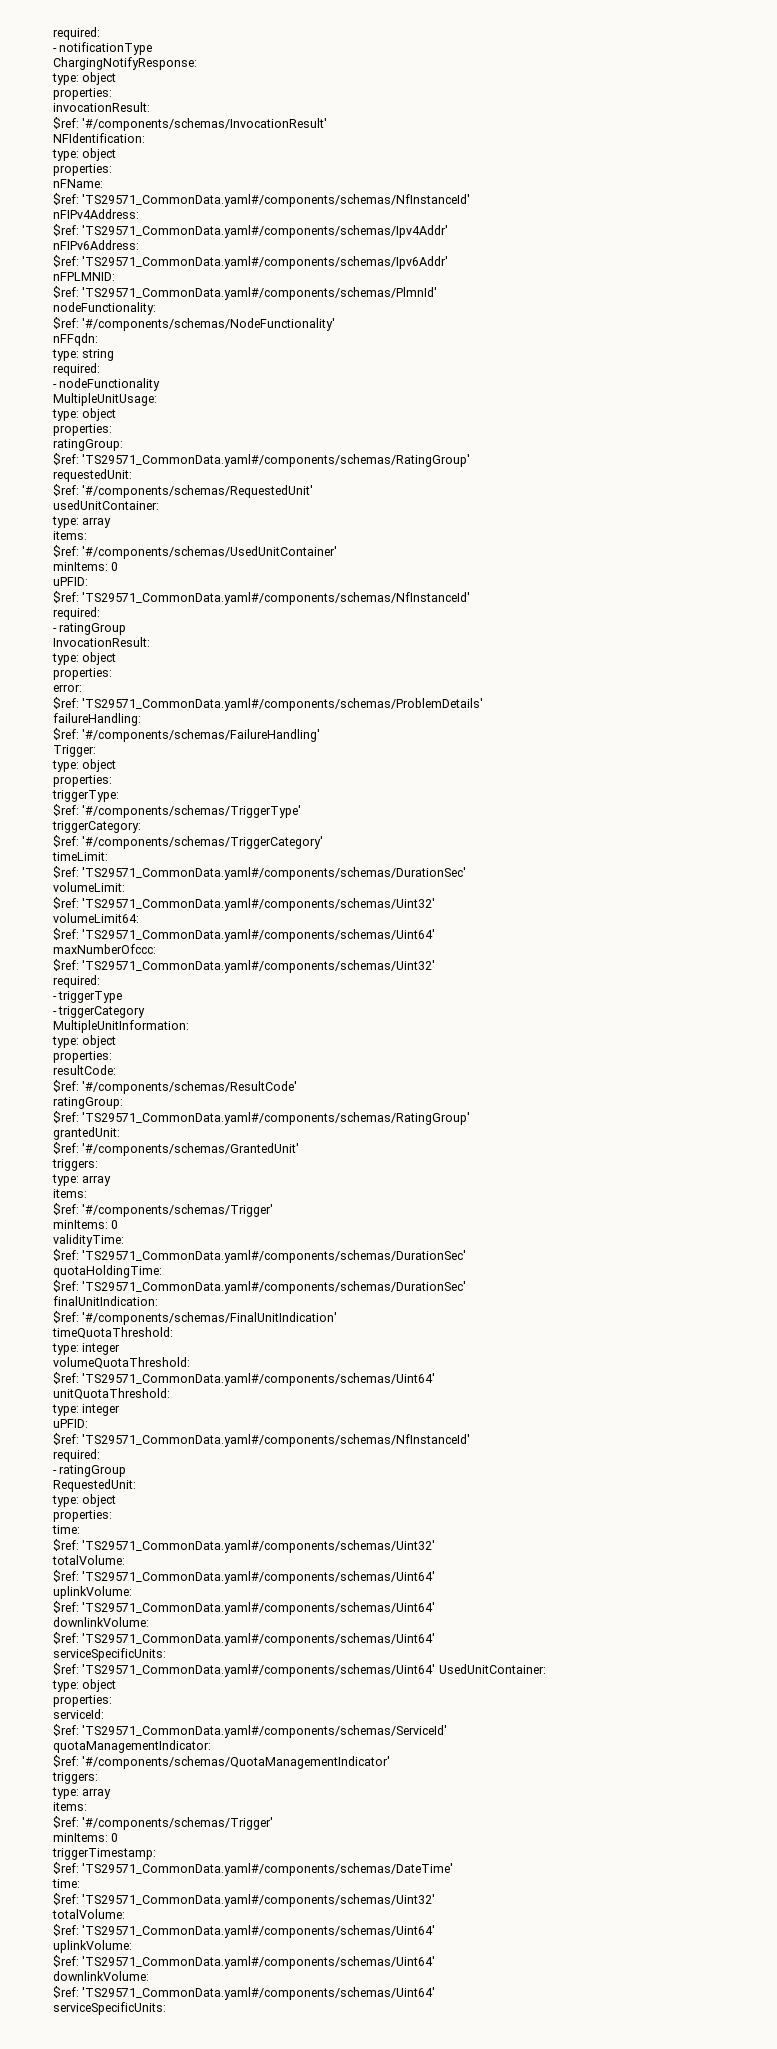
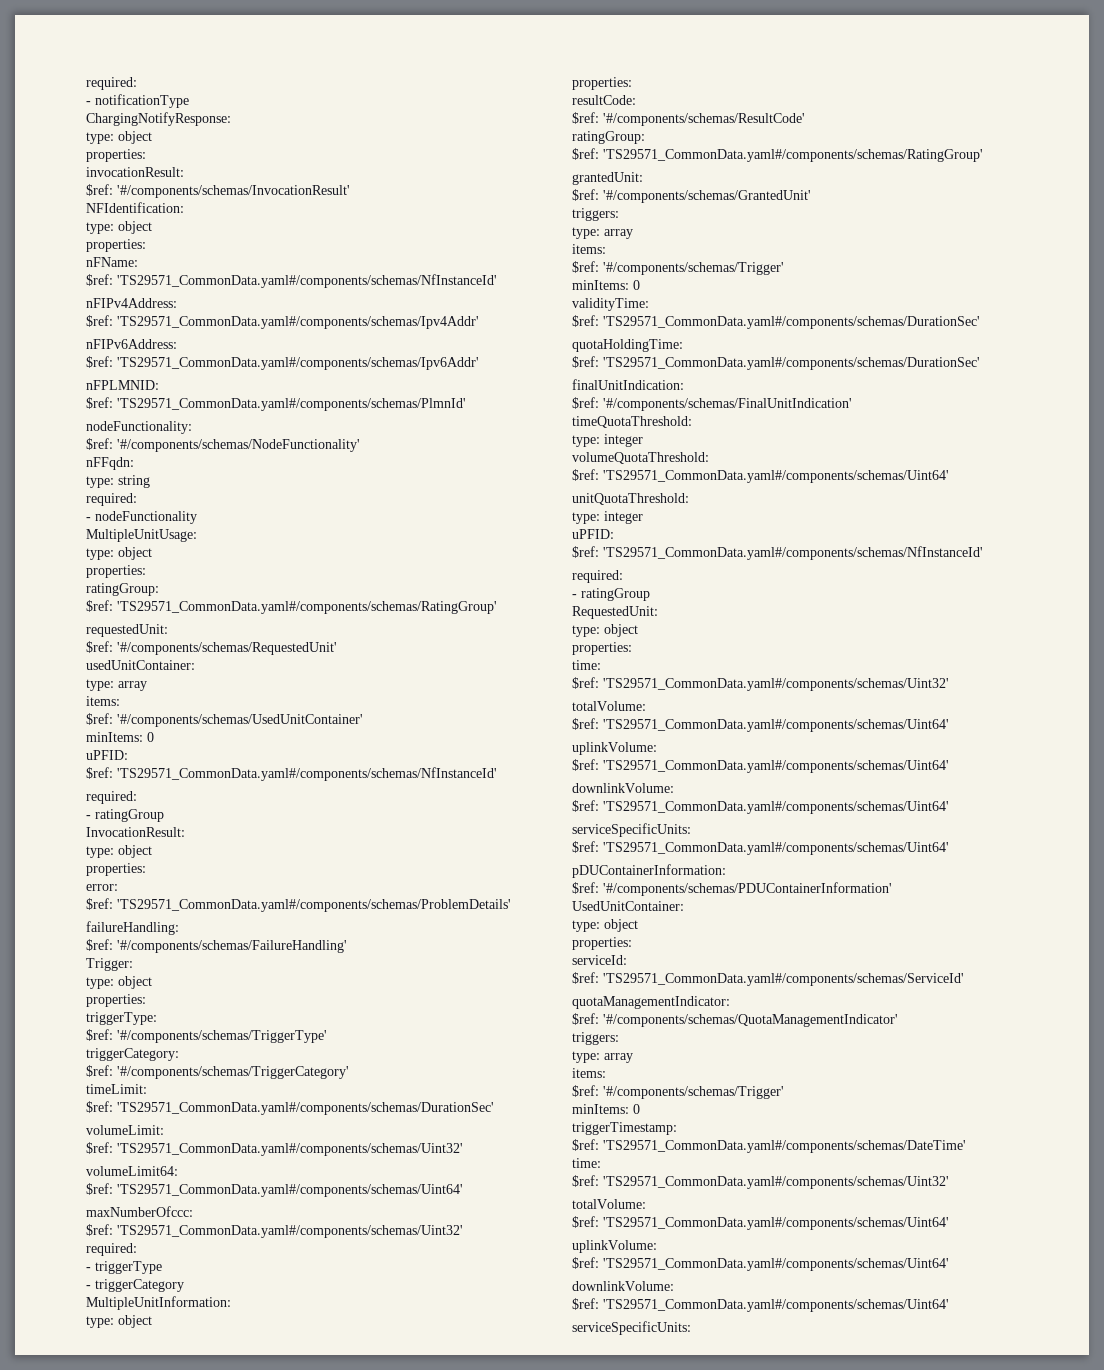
(436, 1670) none -> [572,864,726,878] [572,882,892,896] // pDUContainerInformation: // $ref: '#/components/schemas/PDUContainerInformation' //

